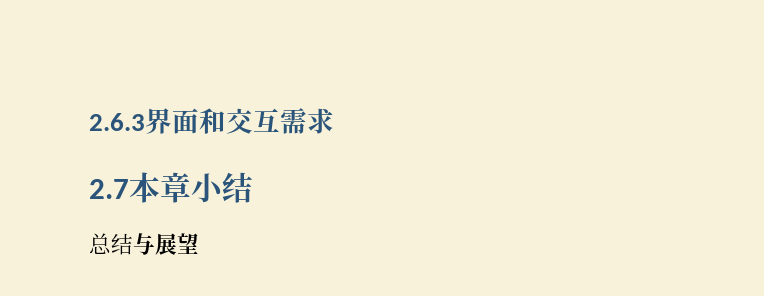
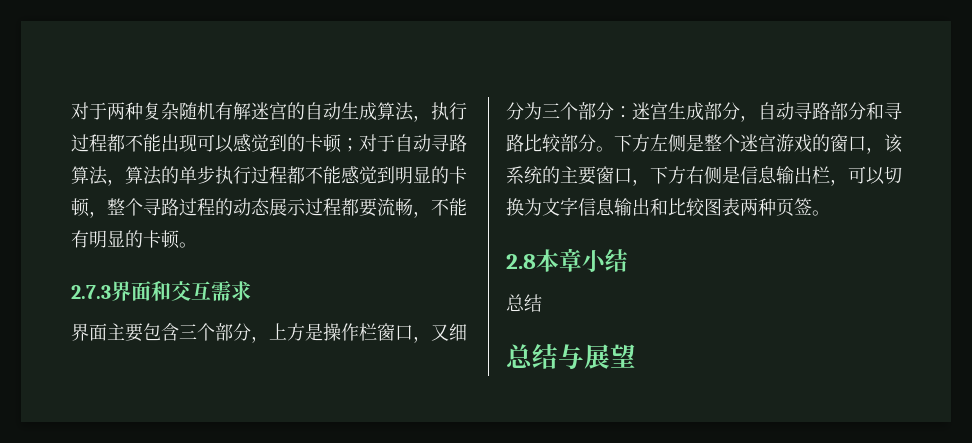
[89,108,334,134] [89,179,129,199] 2.6.3界面和交互需求 // 2.7 -> [71,102,467,122] [71,134,467,153] [71,166,467,186] [71,198,467,218] [71,230,197,249] [71,280,251,301] [71,323,467,343] [506,102,902,122] [506,134,903,154] [506,166,902,186] [506,197,830,217] [506,254,536,269] 对于两种复杂随机有解迷宫的自动生成算法，执行过程都不能出现可以感觉到的卡顿；对于自动寻路算法，算法的单步执行过程都不能感觉到明显的卡顿，整个寻路过程的动态展示过程都要流畅，不能有明显的卡顿。 // 2.7.3界面和交互需求 // 界面主要包含三个部分，上方是操作栏窗口，又细分为三个部分：迷宫生成部分，自动寻路部分和寻路比较部分。下方左侧是整个迷宫游戏的窗口，该系统的主要窗口，下方右侧是信息输出栏，可以切换为文字信息输出和比较图表两种页签。 // 2.8
(133, 244) none -> [506,344,558,369] // 总结

